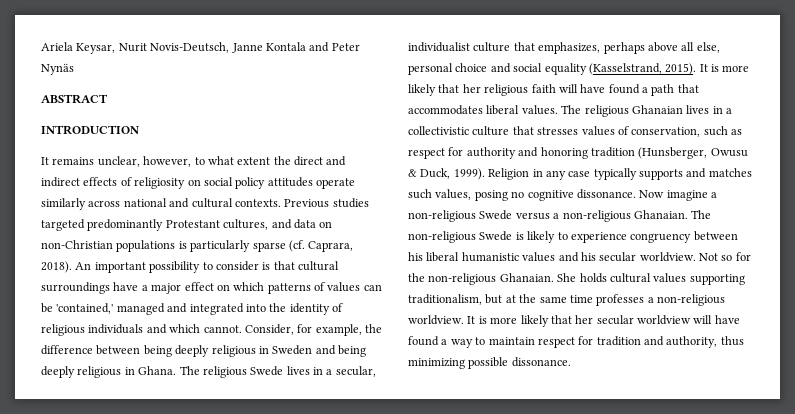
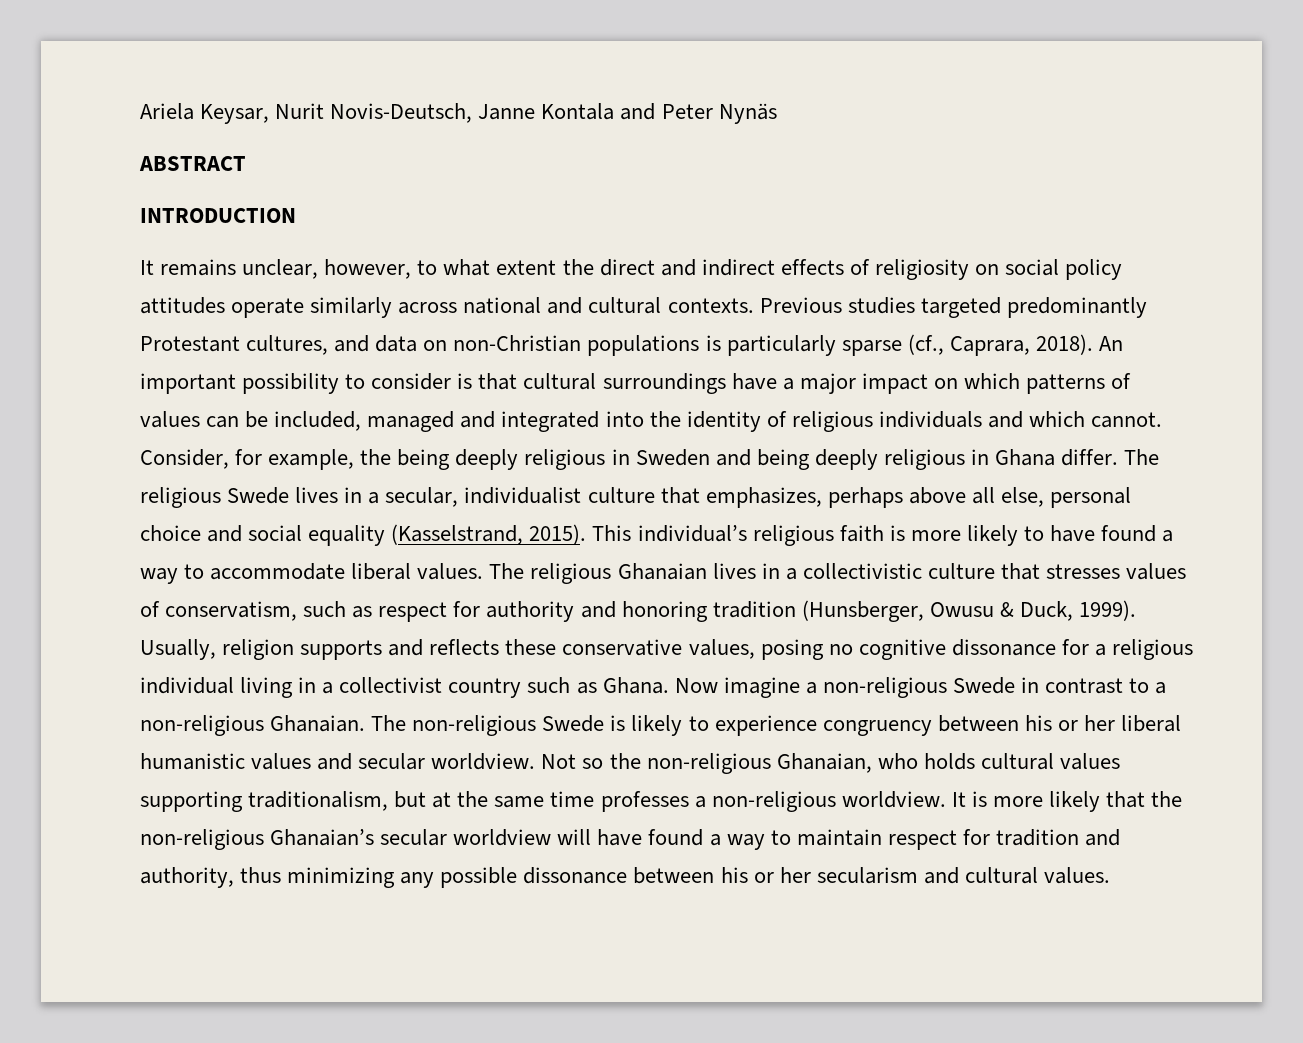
[288,240,305,252] (cf. -> [907,334,944,355] (cf.,
[184,282,214,291] effect -> [861,373,928,394] impact
[56,303,114,314] 'contained,' -> [274,411,362,431] included,
[41,345,141,355] difference between -> (392, 457) none
[138,366,177,375] Ghana. -> [995,449,1119,466] Ghana differ.
[699,64,750,72] [408,84,699,96] [408,105,483,115] It is more likely that her religious faith will have found a path that accommodates -> [592,525,1174,546] [140,563,346,584] This individual’s religious faith is more likely to have found a way to accommodate
[631,127,701,137] conservation, -> [165,601,298,621] conservatism,
[488,168,752,180] [408,189,636,201] Religion in any case typically supports and matches such values, posing no cognitive dissonance. -> [140,639,1194,660] [140,677,669,698] Usually, religion supports and reflects these conservative values, posing no cognitive dissonance for a religious individual living in a collectivist country such as Ghana.
[515,212,550,220] versus -> [1021,677,1150,694] in contrast to
(423, 256) none -> [1057,715,1115,731] or her
[580,252,596,261] his -> (353, 761) none
[735,252,751,261] [408,273,577,285] for the non-religious Ghanaian. She -> [609,753,918,774] the non-religious Ghanaian, who
[575,315,594,324] her -> [1151,791,1183,807] [140,829,375,850] the non-religious Ghanaian’s
[468,357,571,369] possible dissonance. -> [400,867,1110,888] any possible dissonance between his or her secularism and cultural values.

